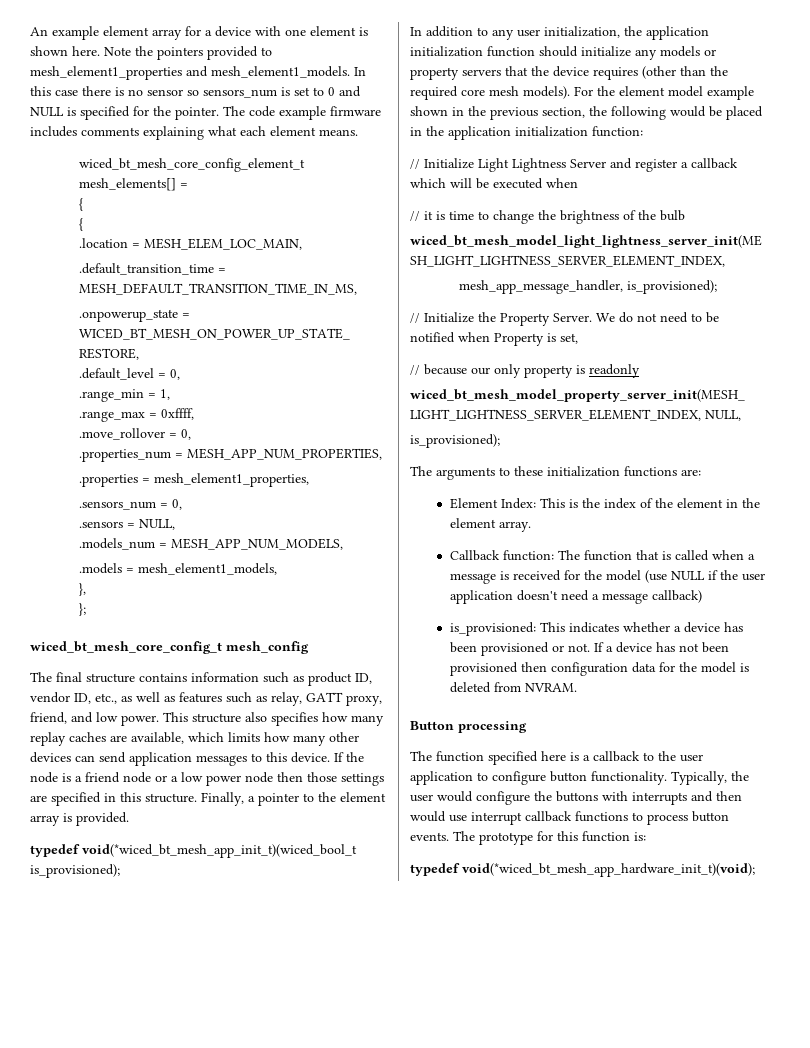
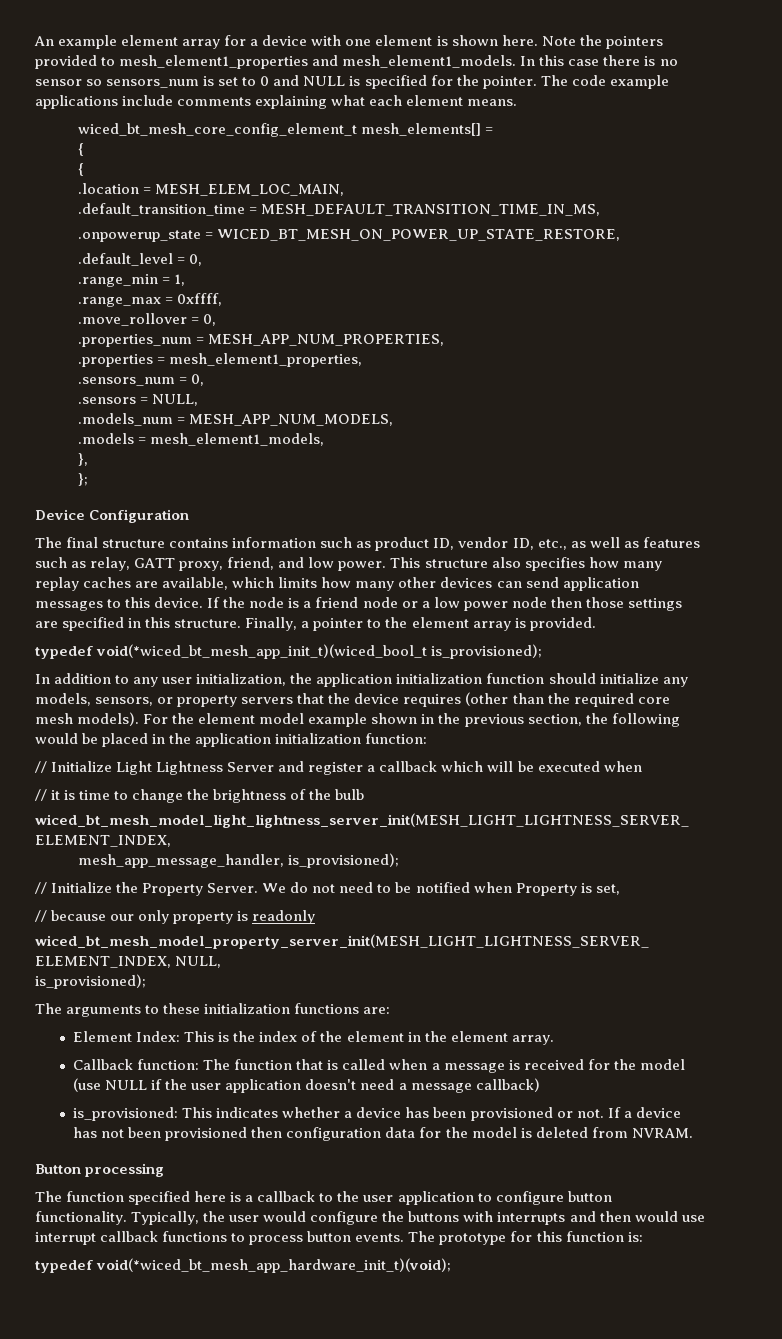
[330,106,381,116] [30,126,77,137] firmware includes -> [35,95,174,109] applications include
[30,641,309,654] wiced_bt_mesh_core_config_t mesh_config -> [35,509,190,523] Device Configuration
[660,46,700,57] models -> [35,693,154,706] models, sensors,

